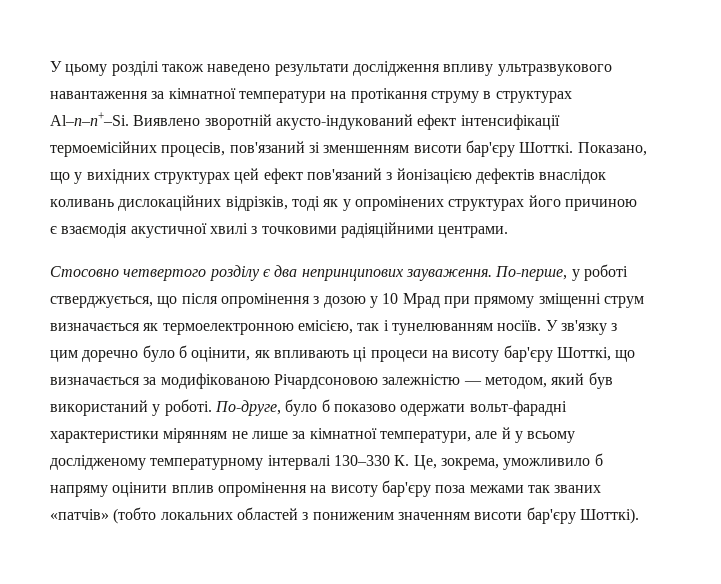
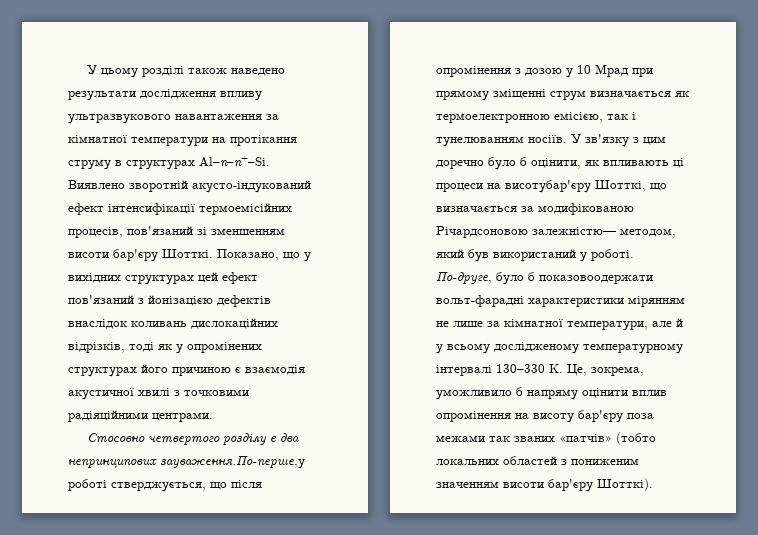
[405,266,580,281] зауваження. По-перше, у -> [160,456,305,469] зауваження.По-перше,у
[452,345,553,362] висоту бар'єру -> [505,180,591,193] висотубар'єру
[382,374,482,385] залежністю — -> [532,227,616,235] залежністю—
[333,404,466,416] показово одержати -> [539,275,653,284] показовоодержати

